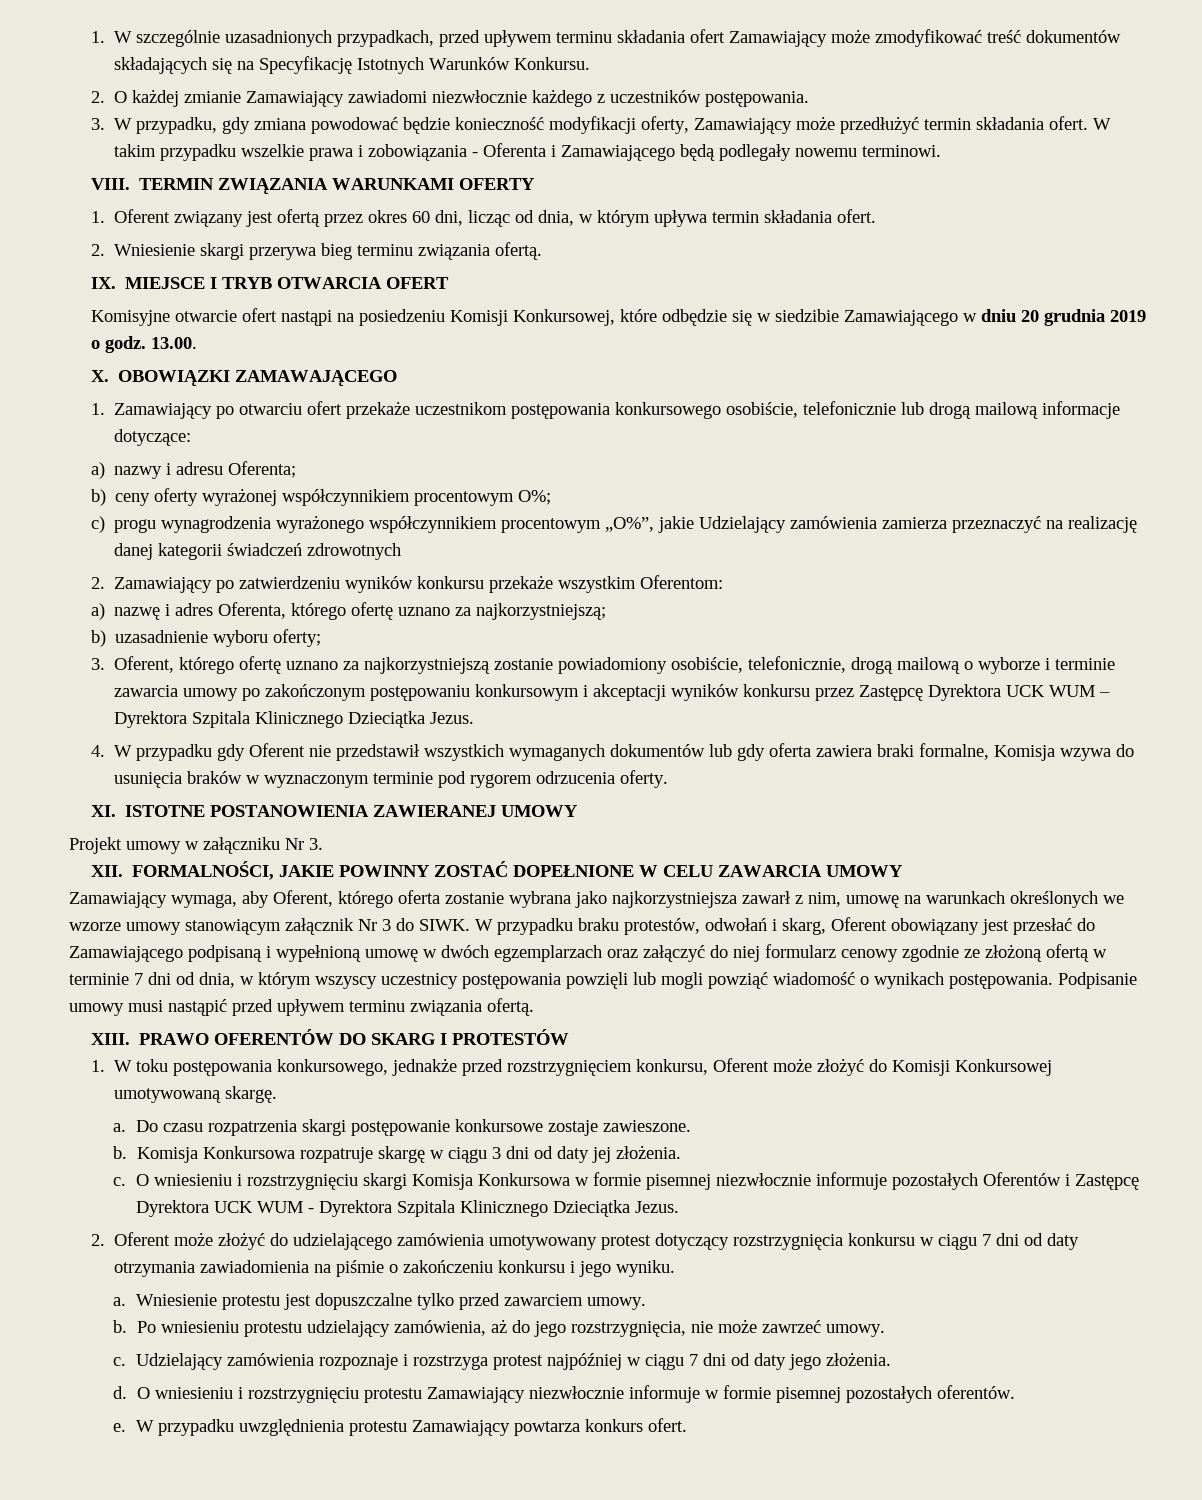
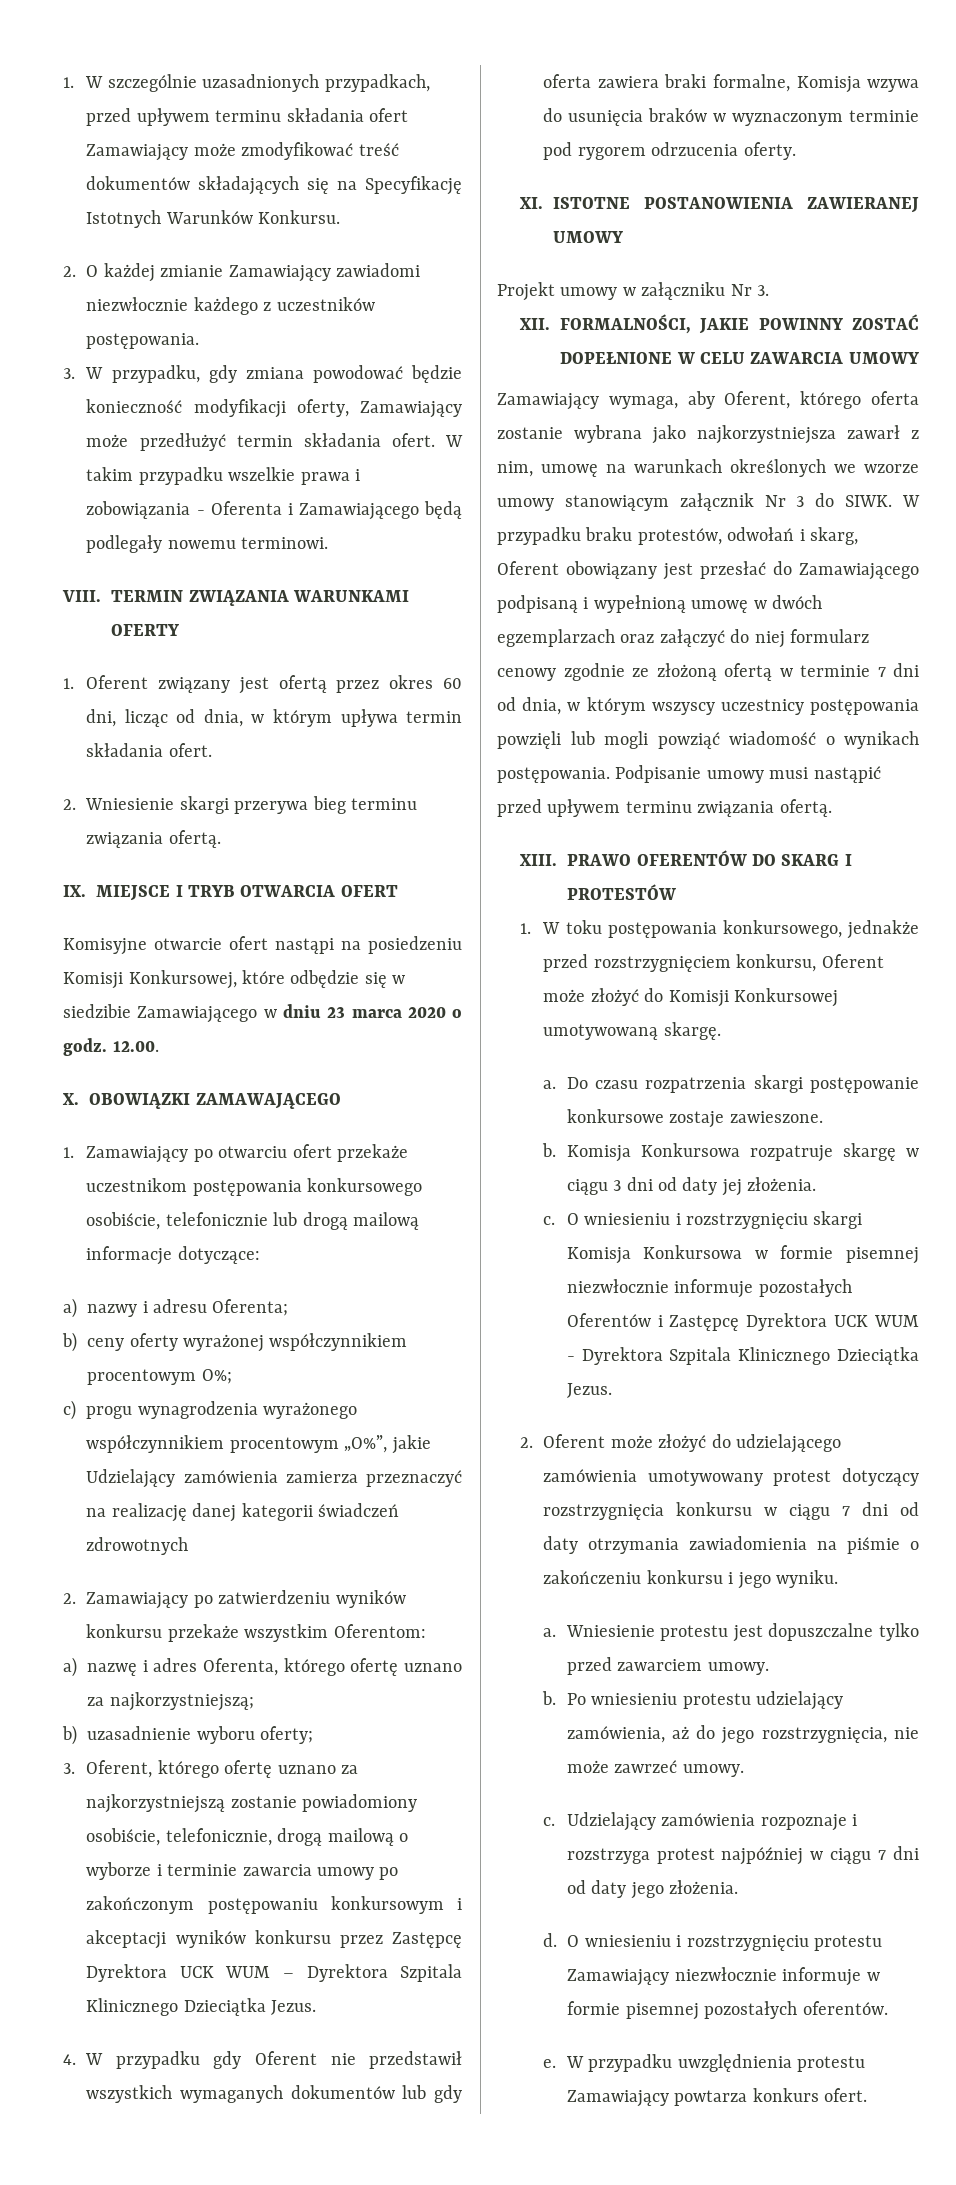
[1021,309,1147,326] 20 grudnia 2019 -> [327,1007,446,1018] 23 marca 2020
[151,337,198,349] 13.00. -> [112,1041,159,1052] 12.00.

